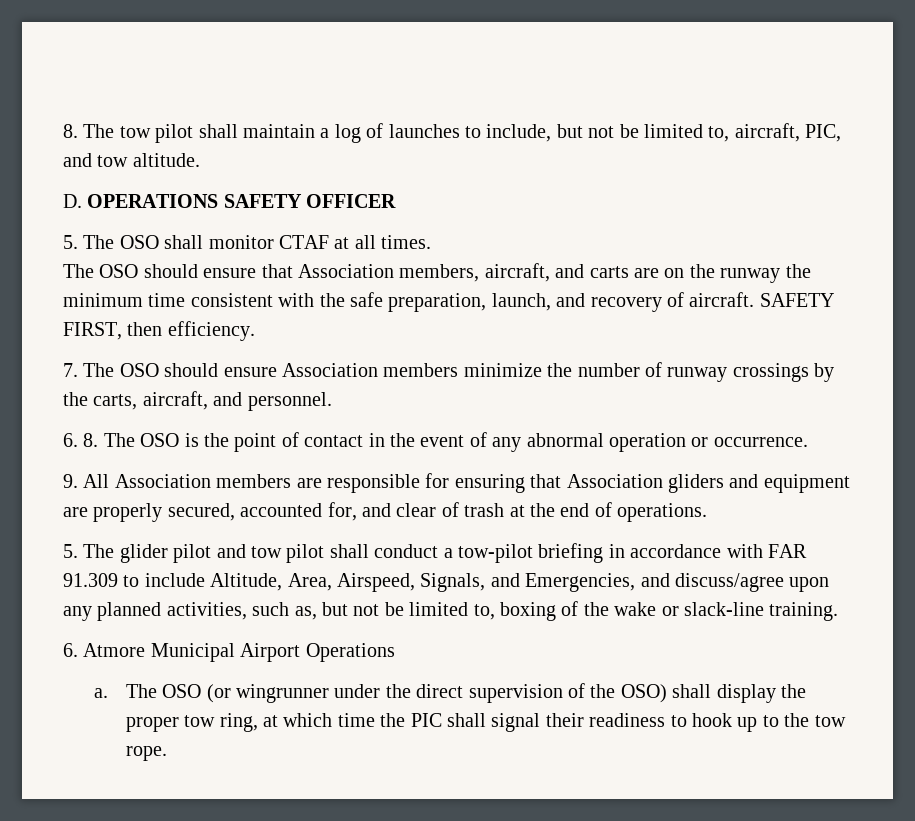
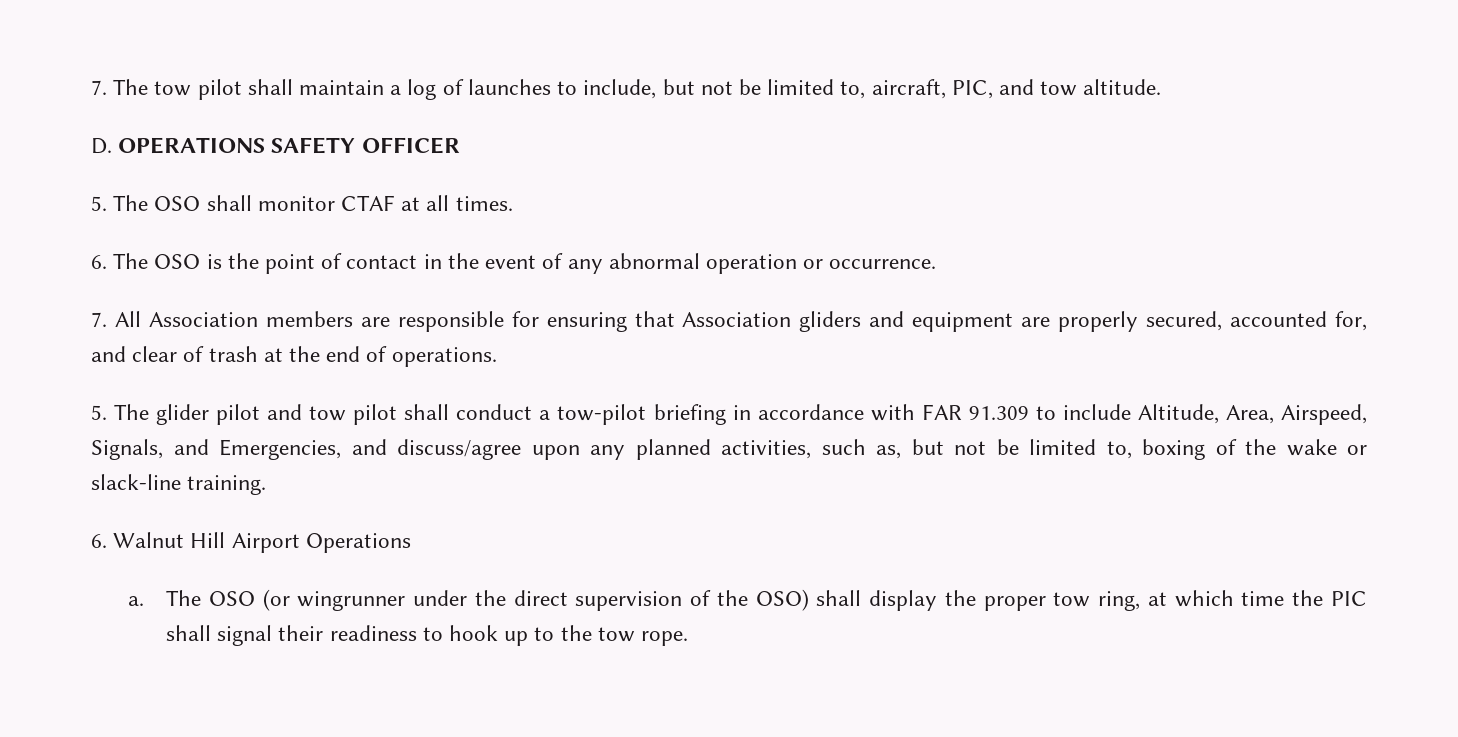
[63,124,78,138] 8. -> [91,80,107,95] 7.
[63,263,811,283] [63,292,834,312] [63,321,255,341] [63,362,835,382] [63,391,332,411] [63,433,99,447] // The OSO should ensure that Association members, aircraft, and carts are on the runway the minimum time consistent with the safe preparation, launch, and recovery of aircraft. SAFETY FIRST, then efficiency. // 7. The OSO should ensure Association members minimize the number of runway crossings by the carts, aircraft, and personnel. // 6. 8. -> [91,255,107,269] // 6.
[63,474,78,488] 9. -> [91,312,107,327] 7.
[83,643,235,662] Atmore Municipal -> [113,532,226,548] Walnut Hill

